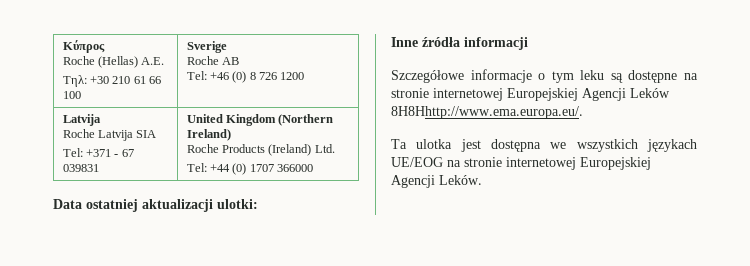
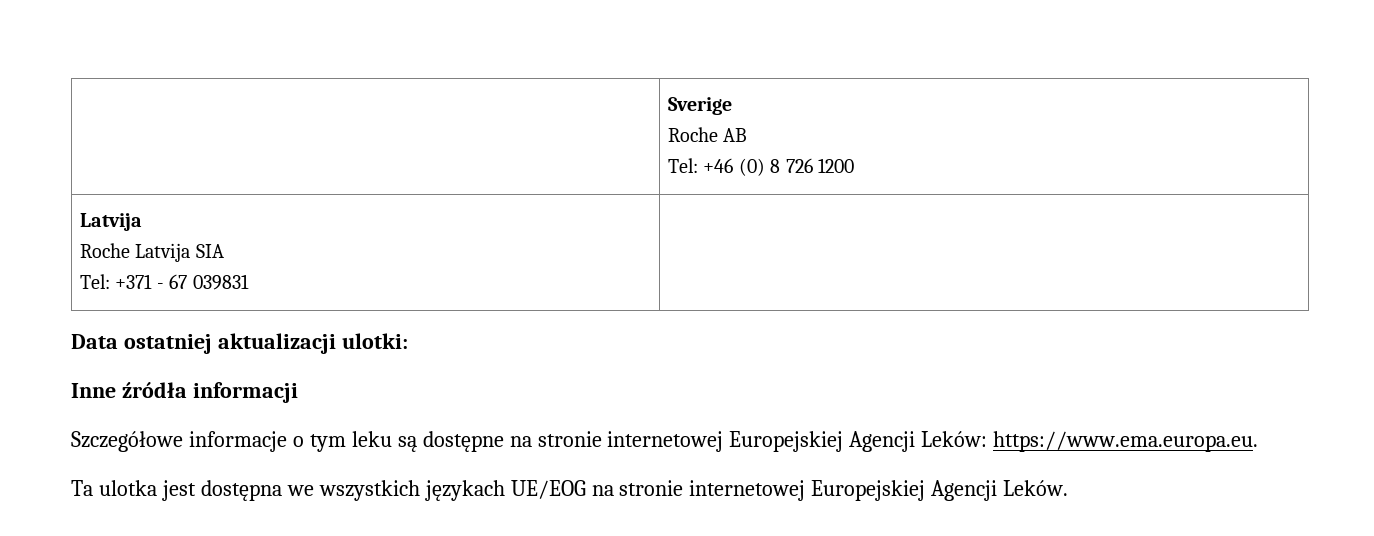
[62,40,105,53] [62,56,165,68] [62,75,162,87] [62,91,81,99] Kύπρος // Roche (Hellas) A.E. // Τηλ: +30 210 61 66 100 -> (667, 106) none
[186,114,334,126] [186,129,231,141] [186,144,335,156] [186,163,314,175] United Kingdom (Northern Ireland) // Roche Products (Ireland) Ltd. // Tel: +44 (0) 1707 366000 -> (249, 282) none
[630,88,670,98] [391,106,583,119] Leków 8H8Hhttp://www.ema.europa.eu/. -> [921,431,1259,452] Leków: https://www.ema.europa.eu.

